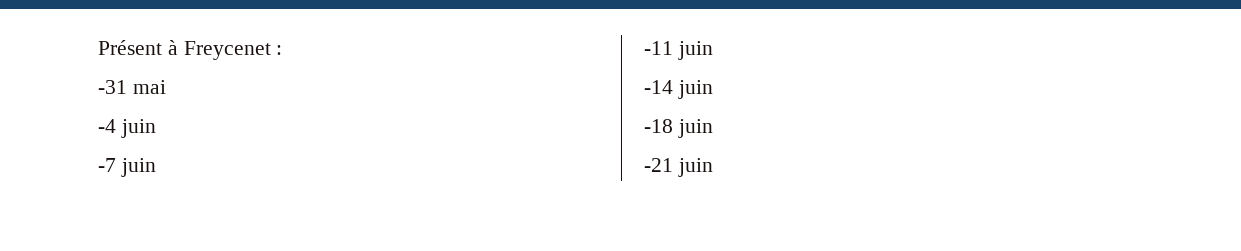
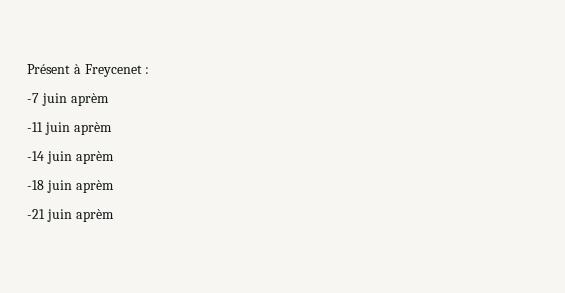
[98,80,166,94] [98,119,156,138] // -31 mai // -4 juin -> (150, 70) none
(156, 167) none -> [70,93,109,106] aprèm
(713, 50) none -> [73,122,112,135] aprèm
(713, 89) none -> [75,151,114,164] aprèm
(713, 128) none -> [75,180,114,193] aprèm
(713, 167) none -> [75,209,114,222] aprèm

